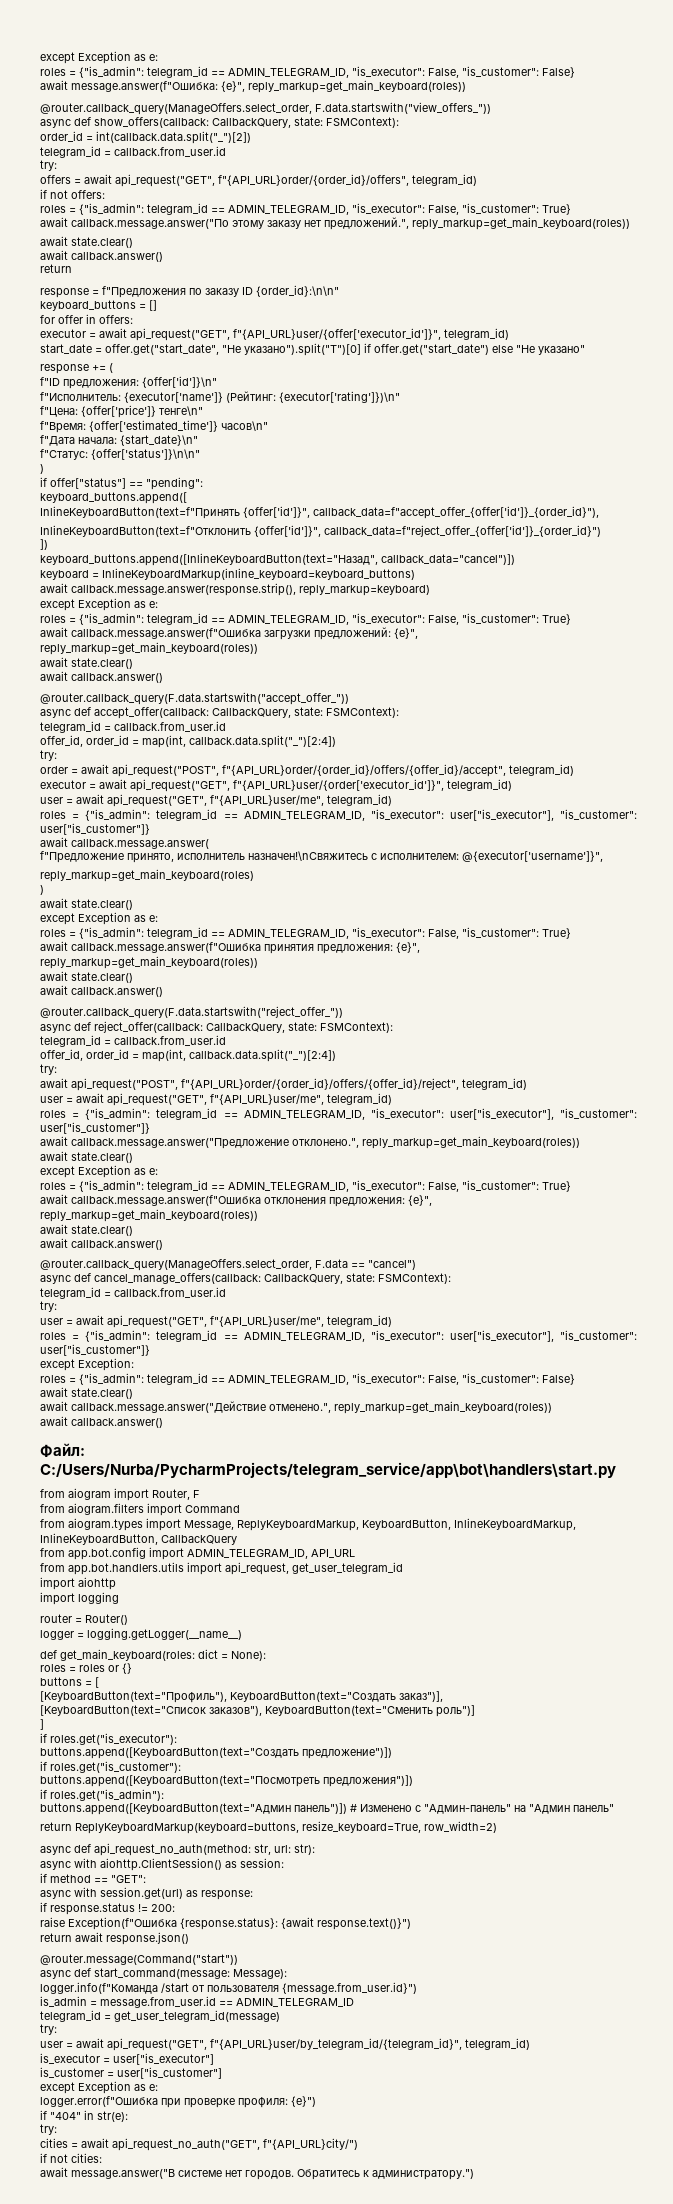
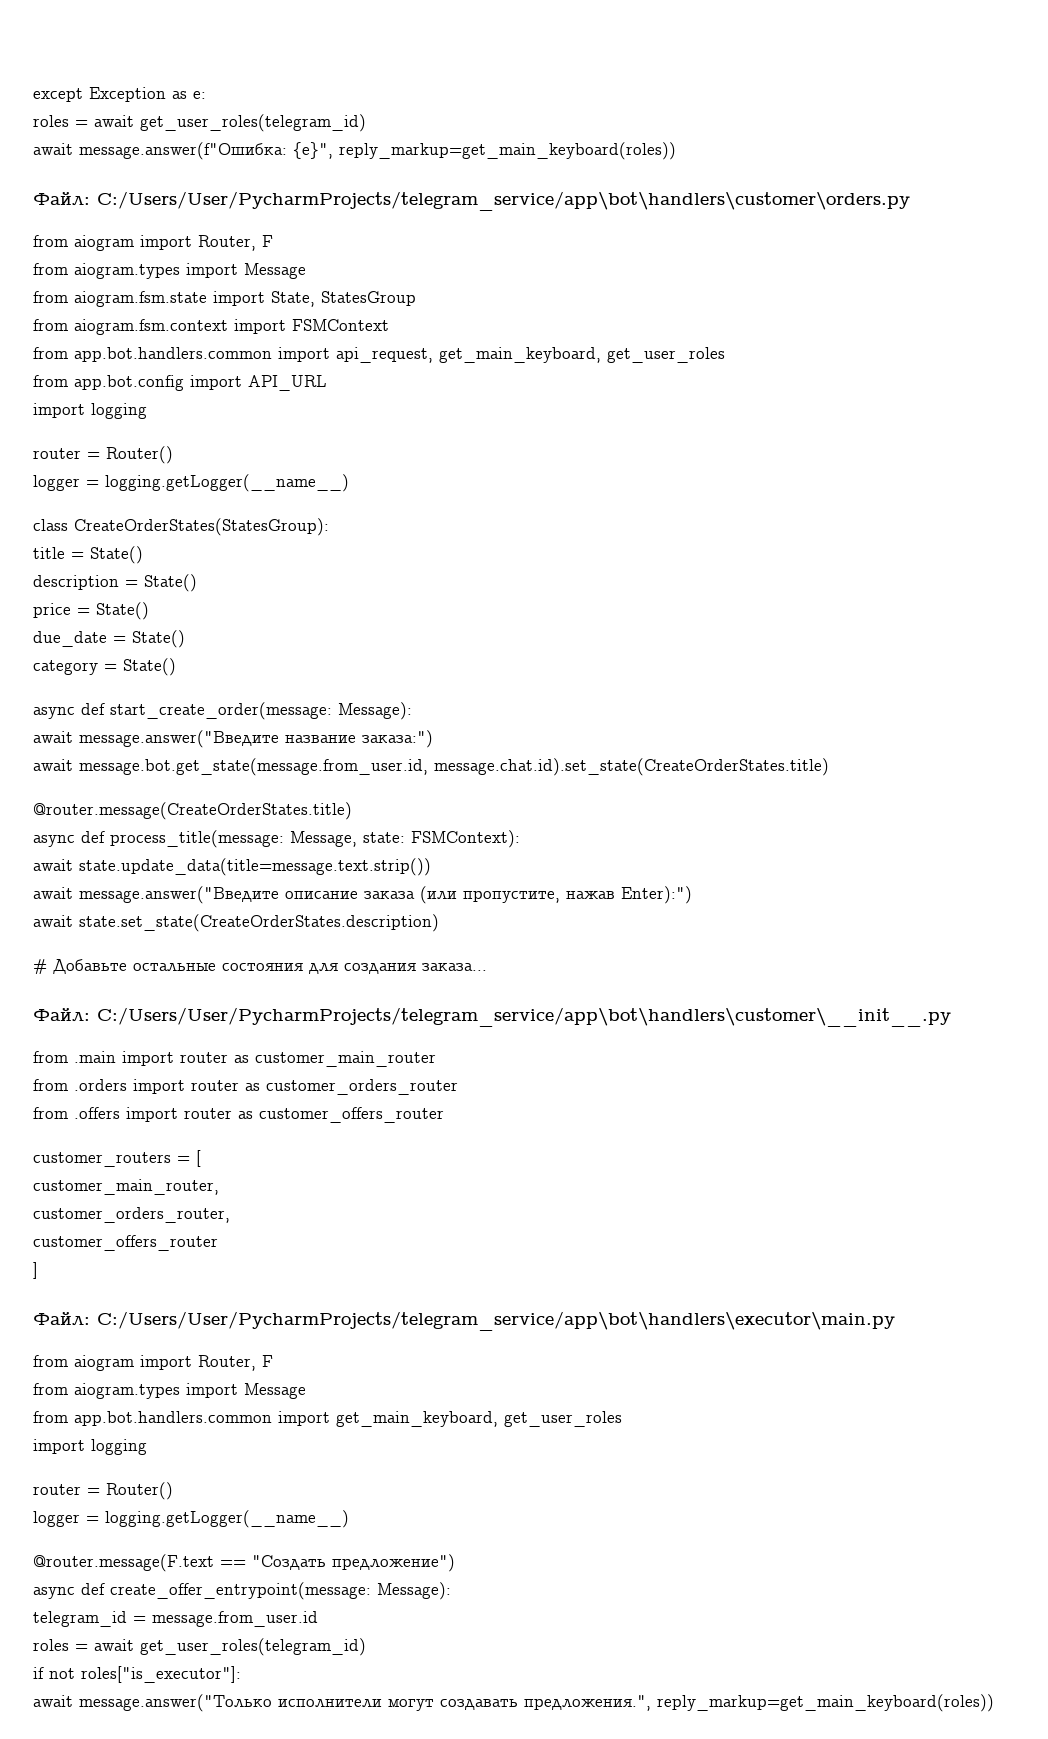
[40,51,158,64] [40,66,575,78] [40,80,466,93] [40,102,491,115] [40,117,399,128] [40,131,251,144] [40,146,226,158] [40,160,57,171] [40,174,477,187] [40,189,105,199] [40,203,571,215] [40,217,630,230] [40,236,133,248] [40,250,163,262] [40,264,72,273] [40,285,339,298] [40,300,157,311] [40,314,133,324] [40,328,509,341] [40,343,585,356] [40,363,113,374] [40,376,217,389] [40,391,400,403] [40,405,203,418] [40,420,268,433] [40,435,198,446] [40,449,200,460] [40,464,44,474] [40,477,203,490] [40,492,187,504] [40,506,599,519] [40,525,601,537] [40,539,48,550] [40,553,515,566] [40,568,415,581] [40,583,430,596] [40,598,158,611] [40,613,571,625] [40,627,418,640] [40,642,258,655] [40,657,133,669] [40,671,163,683] [40,692,349,705] [40,707,399,719] [40,721,226,733] [40,735,336,748] [40,750,57,761] [40,764,574,777] [40,779,512,792] [40,794,392,807] [40,809,637,821] [40,823,150,835] [40,837,209,849] [40,851,603,863] [40,869,254,882] [40,885,44,895] [40,898,133,910] [40,912,158,925] [40,927,571,939] [40,941,420,954] [40,956,258,969] [40,971,133,983] [40,985,163,997] [40,1006,343,1019] [40,1021,393,1033] [40,1035,226,1047] [40,1049,336,1062] [40,1064,57,1075] [40,1078,527,1091] [40,1093,392,1106] [40,1108,637,1120] [40,1122,150,1134] [40,1136,580,1149] [40,1151,133,1163] [40,1165,158,1178] [40,1180,571,1192] [40,1194,432,1207] [40,1209,258,1222] [40,1224,133,1236] [40,1238,163,1250] [40,1259,416,1271] [40,1273,451,1284] [40,1287,226,1299] [40,1301,57,1312] [40,1315,392,1328] [40,1330,637,1342] [40,1344,150,1356] [40,1358,134,1371] [40,1373,575,1385] [40,1387,133,1399] [40,1401,552,1414] [40,1416,163,1428] [40,1443,85,1457] [40,1462,616,1478] [40,1488,200,1501] [40,1503,240,1516] [40,1518,576,1531] [40,1533,237,1545] except Exception as e: // roles = {"is_admin": telegram_id == ADMIN_TELEGRAM_ID, "is_executor": False, "is_customer": False} // await message.answer(f"Ошибка: {e}", reply_markup=get_main_keyboard(roles)) // @router.callback_query(ManageOffers.select_order, F.data.startswith("view_offers_")) // async def show_offers(callback: CallbackQuery, state: FSMContext): // order_id = int(callback.data.split("_")[2]) // telegram_id = callback.from_user.id // try: // offers = await api_request("GET", f"{API_URL}order/{order_id}/offers", telegram_id) // if not offers: // roles = {"is_admin": telegram_id == ADMIN_TELEGRAM_ID, "is_executor": False, "is_customer": True} // await callback.message.answer("По этому заказу нет предложений.", reply_markup=get_main_keyboard(roles)) // await state.clear() // await callback.answer() // return // response = f"Предложения по заказу ID {order_id}:\n\n" // keyboard_buttons = [] // for offer in offers: // executor = await api_request("GET", f"{API_URL}user/{offer['executor_id']}", telegram_id) // start_date = offer.get("start_date", "Не указано").split("T")[0] if offer.get("start_date") else "Не указано" // response += ( // f"ID предложения: {offer['id']}\n" // f"Исполнитель: {executor['name']} (Рейтинг: {executor['rating']})\n" // f"Цена: {offer['price']} тенге\n" // f"Время: {offer['estimated_time']} часов\n" // f"Дата начала: {start_date}\n" // f"Статус: {offer['status']}\n\n" // ) // if offer["status"] == "pending": // keyboard_buttons.append([ // InlineKeyboardButton(text=f"Принять {offer['id']}", callback_data=f"accept_offer_{offer['id']}_{order_id}"), // InlineKeyboardButton(text=f"Отклонить {offer['id']}", callback_data=f"reject_offer_{offer['id']}_{order_id}") // ]) // keyboard_buttons.append([InlineKeyboardButton(text="Назад", callback_data="cancel")]) // keyboard = InlineKeyboardMarkup(inline_keyboard=keyboard_buttons) // await callback.message.answer(response.strip(), reply_markup=keyboard) // except Exception as e: // roles = {"is_admin": telegram_id == ADMIN_TELEGRAM_ID, "is_executor": False, "is_customer": True} // await callback.message.answer(f"Ошибка загрузки предложений: {e}", reply_markup=get_main_keyboard(roles)) // await state.clear() // await callback.answer() // @router.callback_query(F.data.startswith("accept_offer_")) // async def accept_offer(callback: CallbackQuery, state: FSMContext): // telegram_id = callback.from_user.id // offer_id, order_id = map(int, callback.data.split("_")[2:4]) // try: // order = await api_request("POST", f"{API_URL}order/{order_id}/offers/{offer_id}/accept", telegram_id) // executor = await api_request("GET", f"{API_URL}user/{order['executor_id']}", telegram_id) // user = await api_request("GET", f"{API_URL}user/me", telegram_id) // roles = {"is_admin": telegram_id == ADMIN_TELEGRAM_ID, "is_executor": user["is_executor"], "is_customer": user["is_customer"]} // await callback.message.answer( // f"Предложение принято, исполнитель назначен!\nСвяжитесь с исполнителем: @{executor['username']}", // reply_markup=get_main_keyboard(roles) // ) // await state.clear() // except Exception as e: // roles = {"is_admin": telegram_id == ADMIN_TELEGRAM_ID, "is_executor": False, "is_customer": True} // await callback.message.answer(f"Ошибка принятия предложения: {e}", reply_markup=get_main_keyboard(roles)) // await state.clear() // await callback.answer() // @router.callback_query(F.data.startswith("reject_offer_")) // async def reject_offer(callback: CallbackQuery, state: FSMContext): // telegram_id = callback.from_user.id // offer_id, order_id = map(int, callback.data.split("_")[2:4]) // try: // await api_request("POST", f"{API_URL}order/{order_id}/offers/{offer_id}/reject", telegram_id) // user = await api_request("GET", f"{API_URL}user/me", telegram_id) // roles = {"is_admin": telegram_id == ADMIN_TELEGRAM_ID, "is_executor": user["is_executor"], "is_customer": user["is_customer"]} // await callback.message.answer("Предложение отклонено.", reply_markup=get_main_keyboard(roles)) // await state.clear() // except Exception as e: // roles = {"is_admin": telegram_id == ADMIN_TELEGRAM_ID, "is_executor": False, "is_customer": True} // await callback.message.answer(f"Ошибка отклонения предложения: {e}", reply_markup=get_main_keyboard(roles)) // await state.clear() // await callback.answer() // @router.callback_query(ManageOffers.select_order, F.data == "cancel") // async def cancel_manage_offers(callback: CallbackQuery, state: FSMContext): // telegram_id = callback.from_user.id // try: // user = await api_request("GET", f"{API_URL}user/me", telegram_id) // roles = {"is_admin": telegram_id == ADMIN_TELEGRAM_ID, "is_executor": user["is_executor"], "is_customer": user["is_customer"]} // except Exception: // roles = {"is_admin": telegram_id == ADMIN_TELEGRAM_ID, "is_executor": False, "is_customer": False} // await state.clear() // await callback.message.answer("Действие отменено.", reply_markup=get_main_keyboard(roles)) // await callback.answer() // Файл: C:/Users/Nurba/PycharmProjects/telegram_service/app\bot\handlers\start.py // from aiogram import Router, F // from aiogram.filters import Command // from aiogram.types import Message, ReplyKeyboardMarkup, KeyboardButton, InlineKeyboardMarkup, InlineKeyboardButton, CallbackQuery -> [33,87,206,102] [33,114,366,132] [33,142,676,160] [33,191,910,211] [33,235,273,251] [33,263,306,279] [33,291,416,307] [33,319,389,335] [33,347,725,363] except Exception as e: // roles = await get_user_roles(telegram_id) // await message.answer(f"Ошибка: {e}", reply_markup=get_main_keyboard(roles)) // Файл: C:/Users/User/PycharmProjects/telegram_service/app\bot\handlers\customer\orders.py // from aiogram import Router, F // from aiogram.types import Message // from aiogram.fsm.state import State, StatesGroup // from aiogram.fsm.context import FSMContext // from app.bot.handlers.common import api_request, get_main_keyboard, get_user_roles
[187,1549,308,1559] ADMIN_TELEGRAM_ID, -> (242, 382) none
[40,1562,403,1575] [40,1577,116,1590] [40,1592,119,1605] [40,1614,128,1625] [40,1628,242,1640] [40,1649,266,1661] [40,1663,132,1674] [40,1677,99,1688] [40,1691,443,1703] [40,1705,475,1717] [40,1719,44,1730] [40,1733,177,1745] [40,1747,392,1759] [40,1761,181,1773] [40,1775,413,1787] [40,1789,164,1801] [40,1803,614,1815] [40,1821,497,1834] [40,1843,315,1856] [40,1858,284,1871] [40,1873,146,1883] [40,1887,253,1900] [40,1902,175,1915] [40,1917,411,1930] [40,1932,189,1945] [40,1954,238,1965] [40,1968,287,1979] [40,1982,417,1994] [40,1996,354,2008] [40,2010,280,2022] [40,2024,57,2035] [40,2038,530,2051] [40,2053,214,2065] [40,2067,222,2079] [40,2081,158,2094] [40,2096,316,2108] [40,2110,128,2122] [40,2124,57,2135] [40,2138,358,2151] [40,2153,102,2163] [40,2167,474,2180] // from app.bot.handlers.utils import api_request, get_user_telegram_id // import aiohttp // import logging // router = Router() // logger = logging.getLogger(__name__) // def get_main_keyboard(roles: dict = None): // roles = roles or {} // buttons = [ // [KeyboardButton(text="Профиль"), KeyboardButton(text="Создать заказ")], // [KeyboardButton(text="Список заказов"), KeyboardButton(text="Сменить роль")] // ] // if roles.get("is_executor"): // buttons.append([KeyboardButton(text="Создать предложение")]) // if roles.get("is_customer"): // buttons.append([KeyboardButton(text="Посмотреть предложения")]) // if roles.get("is_admin"): // buttons.append([KeyboardButton(text="Админ панель")]) # Изменено с "Админ-панель" на "Админ панель" // return ReplyKeyboardMarkup(keyboard=buttons, resize_keyboard=True, row_width=2) // async def api_request_no_auth(method: str, url: str): // async with aiohttp.ClientSession() as session: // if method == "GET": // async with session.get(url) as response: // if response.status != 200: // raise Exception(f"Ошибка {response.status}: {await response.text()}") // return await response.json() // @router.message(Command("start")) // async def start_command(message: Message): // logger.info(f"Команда /start от пользователя {message.from_user.id}") // is_admin = message.from_user.id == ADMIN_TELEGRAM_ID // telegram_id = get_user_telegram_id(message) // try: // user = await api_request("GET", f"{API_URL}user/by_telegram_id/{telegram_id}", telegram_id) // is_executor = user["is_executor"] // is_customer = user["is_customer"] // except Exception as e: // logger.error(f"Ошибка при проверке профиля: {e}") // if "404" in str(e): // try: // cities = await api_request_no_auth("GET", f"{API_URL}city/") // if not cities: // await message.answer("В системе нет городов. Обратитесь к администратору.") -> [33,403,147,419] [33,446,173,464] [33,474,349,492] [33,518,329,536] [33,546,143,564] [33,574,197,592] [33,602,149,620] [33,630,185,648] [33,658,176,676] [33,702,412,720] [33,730,433,748] [33,758,829,776] [33,802,352,820] [33,830,520,848] [33,858,431,876] [33,886,692,904] [33,914,439,932] [33,959,487,974] [33,1007,951,1027] [33,1051,436,1067] [33,1079,458,1095] [33,1107,444,1123] [33,1150,201,1167] [33,1179,219,1195] [33,1207,230,1223] [33,1235,218,1251] [33,1262,38,1279] [33,1311,895,1331] [33,1355,273,1371] [33,1383,306,1399] [33,1411,622,1427] [33,1439,147,1455] [33,1482,173,1500] [33,1510,349,1528] [33,1554,455,1572] [33,1582,451,1600] [33,1611,318,1627] [33,1638,366,1656] [33,1666,241,1683] [33,1694,994,1712] // import logging // router = Router() // logger = logging.getLogger(__name__) // class CreateOrderStates(StatesGroup): // title = State() // description = State() // price = State() // due_date = State() // category = State() // async def start_create_order(message: Message): // await message.answer("Введите название заказа:") // await message.bot.get_state(message.from_user.id, message.chat.id).set_state(CreateOrderStates.title) // @router.message(CreateOrderStates.title) // async def process_title(message: Message, state: FSMContext): // await state.update_data(title=message.text.strip()) // await message.answer("Введите описание заказа (или пропустите, нажав Enter):") // await state.set_state(CreateOrderStates.description) // # Добавьте остальные состояния для создания заказа... // Файл: C:/Users/User/PycharmProjects/telegram_service/app\bot\handlers\customer\__init__.py // from .main import router as customer_main_router // from .orders import router as customer_orders_router // from .offers import router as customer_offers_router // customer_routers = [ // customer_main_router, // customer_orders_router, // customer_offers_router // ] // Файл: C:/Users/User/PycharmProjects/telegram_service/app\bot\handlers\executor\main.py // from aiogram import Router, F // from aiogram.types import Message // from app.bot.handlers.common import get_main_keyboard, get_user_roles // import logging // router = Router() // logger = logging.getLogger(__name__) // @router.message(F.text == "Создать предложение") // async def create_offer_entrypoint(message: Message): // telegram_id = message.from_user.id // roles = await get_user_roles(telegram_id) // if not roles["is_executor"]: // await message.answer("Только исполнители могут создавать предложения.", reply_markup=get_main_keyboard(roles))

